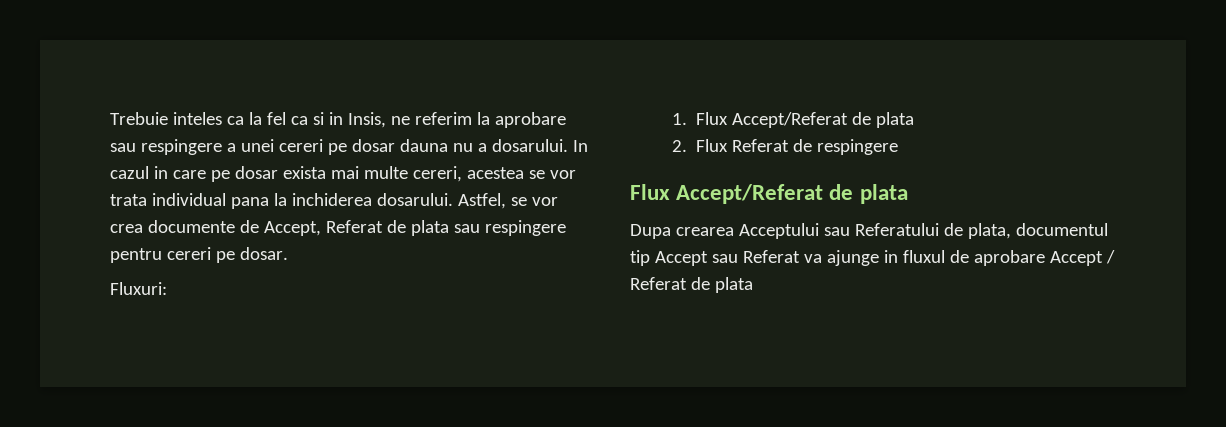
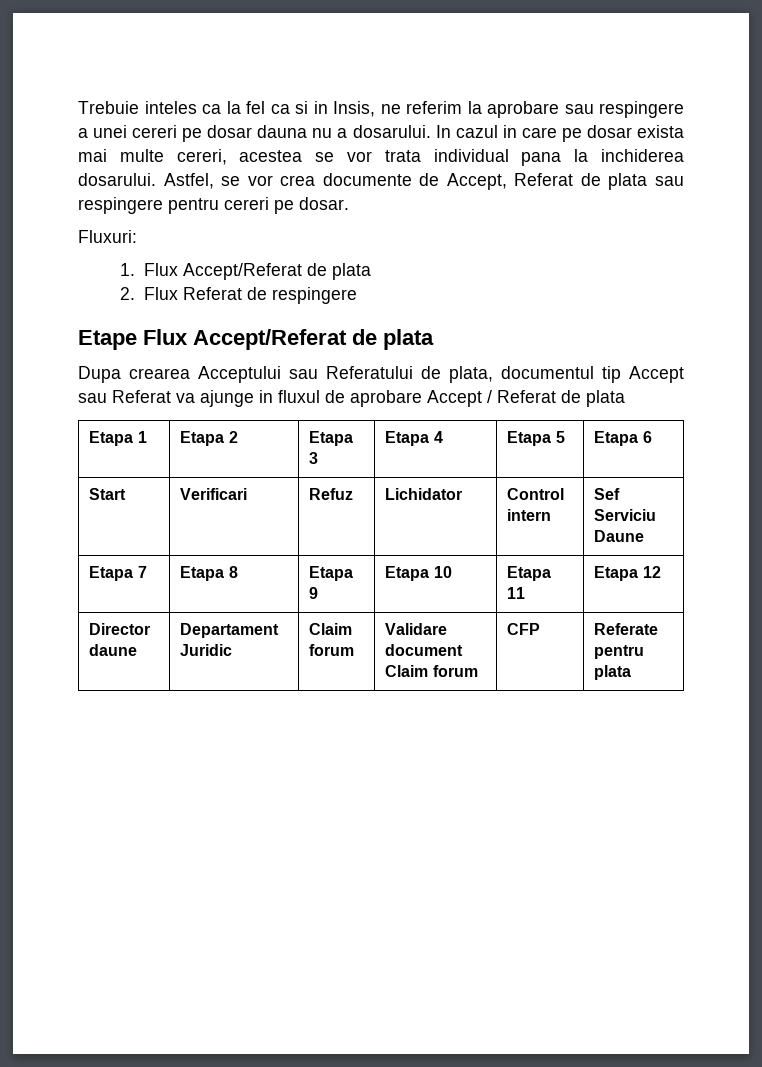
(899, 147) none -> [78,330,137,350] Etape
(753, 285) none -> [89,431,147,446] [180,431,238,446] [309,431,354,446] [309,452,319,464] [385,431,443,446] [507,431,565,446] [594,431,652,446] [89,488,127,500] [180,488,248,500] [309,488,354,500] [385,488,463,500] [507,488,565,500] [507,509,552,521] [594,488,621,500] [594,509,657,521] [594,530,645,542] [89,566,147,581] [180,566,238,581] [309,566,354,581] [309,587,319,599] [385,566,452,581] [507,566,552,581] [507,587,526,599] [594,566,661,581] [89,623,151,635] [89,644,138,656] [180,623,280,638] [180,644,233,656] [309,623,353,635] [309,644,355,656] [385,623,448,635] [385,644,464,656] [385,665,478,677] [507,623,541,635] [594,623,659,635] [594,645,645,659] [594,665,632,680] // Etapa 1 | Etapa 2 | Etapa 3 | Etapa 4 | Etapa 5 | Etapa 6 // Start | Verificari | Refuz | Lichidator | Control intern | Sef Serviciu Daune // Etapa 7 | Etapa 8 | Etapa 9 | Etapa 10 | Etapa 11 | Etapa 12 // Director daune | Departament Juridic | Claim forum | Validare document Claim forum | CFP | Referate pentru plata

